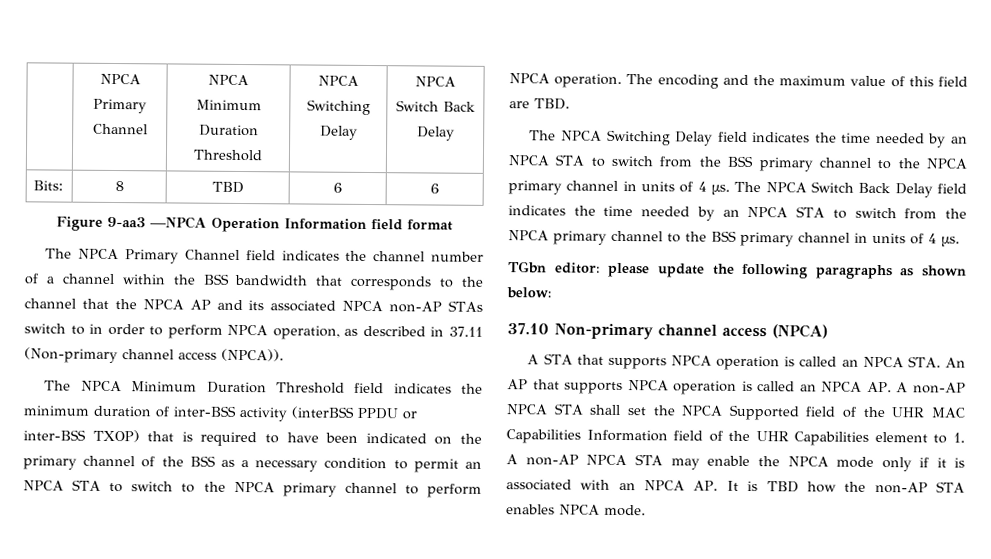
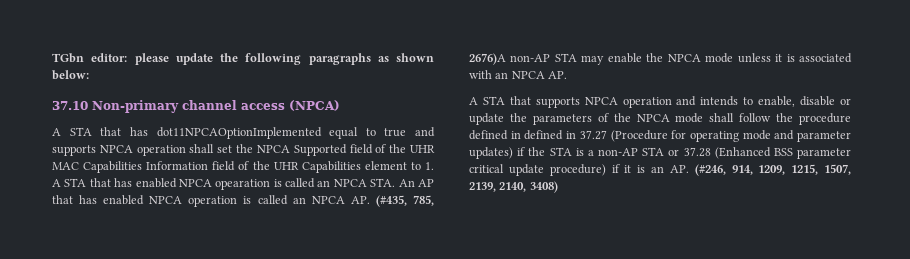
[99,73,141,85] [93,98,147,114] [92,123,148,135] [208,74,249,86] [195,99,262,111] [198,124,259,137] [193,149,263,162] [318,75,359,86] [306,99,371,116] [319,125,358,140] [415,76,456,87] [396,100,476,112] [416,126,455,141] [33,180,64,191] [114,181,124,192] [211,181,244,194] [333,182,342,193] [430,183,439,194] [56,216,453,233] [45,248,484,264] [24,273,484,291] [24,298,484,313] [24,323,483,340] [24,347,284,364] [44,380,484,394] [23,405,417,422] [23,429,483,447] [23,455,483,473] [23,479,482,498] [509,73,968,89] [509,98,570,110] [529,129,968,148] [508,154,967,172] [508,180,967,198] [508,205,967,221] [508,230,960,247] | NPCA Primary Channel | NPCA Minimum Duration Threshold | NPCA Switching Delay | NPCA Switch Back Delay // Bits: | 8 | TBD | 6 | 6 // Figure 9-aa3 —NPCA Operation Information field format // The NPCA Primary Channel field indicates the channel number of a channel within the BSS bandwidth that corresponds to the channel that the NPCA AP and its associated NPCA non-AP STAs switch to in order to perform NPCA operation, as described in 37.11 (Non-primary channel access (NPCA)). // The NPCA Minimum Duration Threshold field indicates the minimum duration of inter-BSS activity (interBSS PPDU or inter-BSS TXOP) that is required to have been indicated on the primary channel of the BSS as a necessary condition to permit an NPCA STA to switch to the NPCA primary channel to perform NPCA operation. The encoding and the maximum value of this field are TBD. // The NPCA Switching Delay field indicates the time needed by an NPCA STA to switch from the BSS primary channel to the NPCA primary channel in units of 4 µs. The NPCA Switch Back Delay field indicates the time needed by an NPCA STA to switch from the NPCA primary channel to the BSS primary channel in units of 4 µs. // -> (52, 58) none
[607,355,966,371] [507,379,966,395] [506,403,584,415] supports NPCA operation is called an NPCA STA. An AP that supports NPCA operation is called an NPCA AP. A non-AP NPCA STA -> [129,127,435,139] [52,145,186,156] has dot11NPCAOptionImplemented equal to true and supports NPCA operation
[525,454,628,466] non-AP NPCA -> [64,178,434,190] [52,195,434,207] [469,53,551,65] STA that has enabled NPCA opearation is called an NPCA STA. An AP that has enabled NPCA operation is called an NPCA AP. (#435, 785, 2676)A non-AP
[881,457,929,472] only if -> [737,53,771,63] unless
[726,480,966,494] [506,504,646,517] It is TBD how the non-AP STA enables NPCA mode. -> [469,96,852,108] [469,113,851,125] [469,130,851,142] [469,147,851,159] [469,164,851,176] [469,181,558,193] // A STA that supports NPCA operation and intends to enable, disable or update the parameters of the NPCA mode shall follow the procedure defined in defined in 37.27 (Procedure for operating mode and parameter updates) if the STA is a non-AP STA or 37.28 (Enhanced BSS parameter critical update procedure) if it is an AP. (#246, 914, 1209, 1215, 1507, 2139, 2140, 3408)

